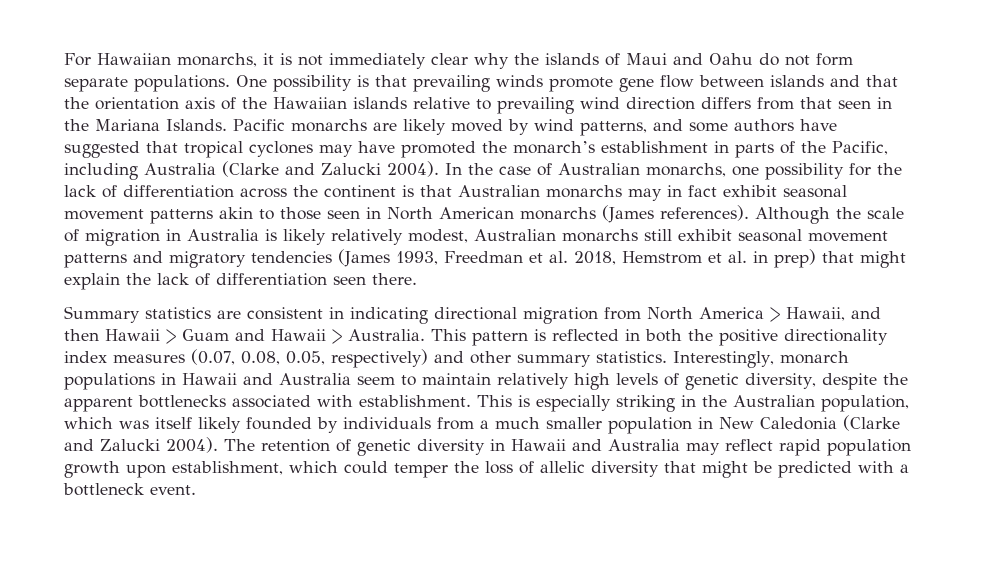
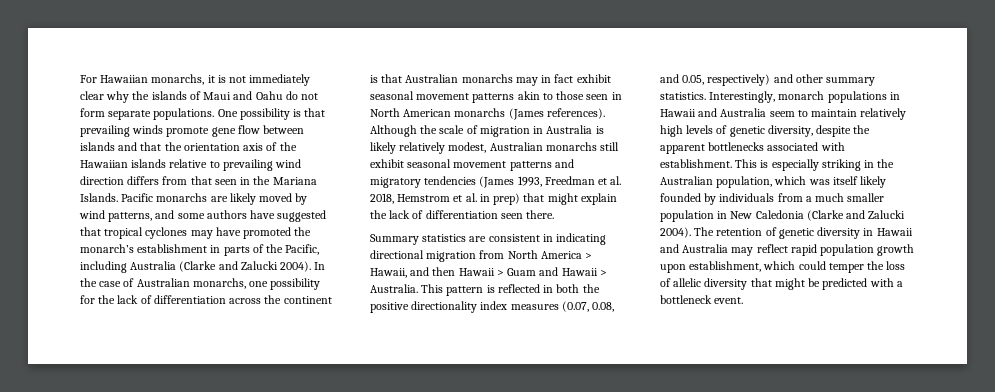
(280, 358) none -> [660,74,679,83] and

